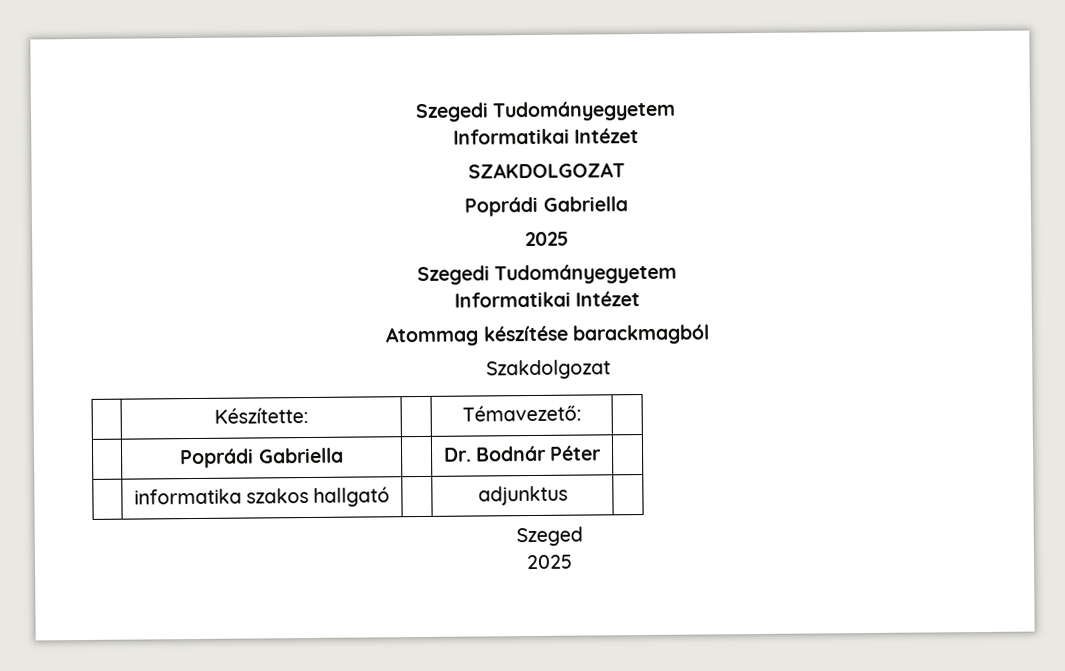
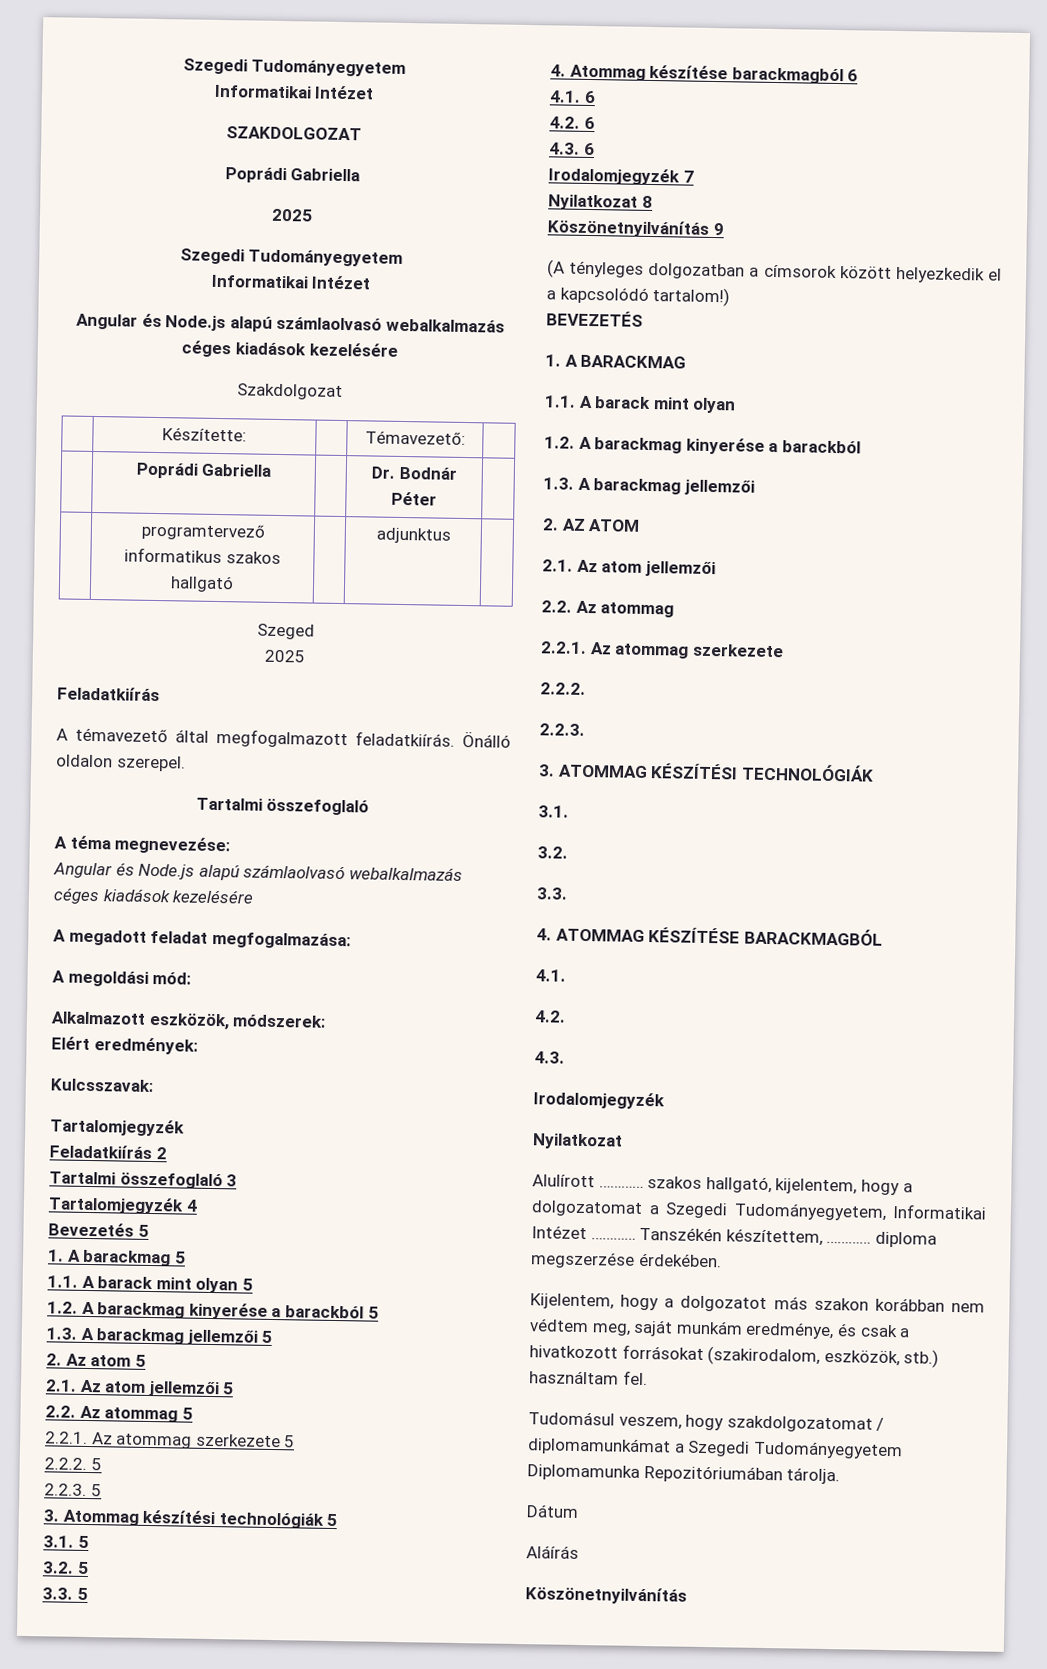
[385,324,710,347] Atommag készítése barackmagból -> [76,313,505,333] [181,340,398,358] Angular és Node.js alapú számlaolvasó webalkalmazás céges kiadások kezelésére
[133,488,242,505] informatika -> [140,522,265,541] [124,547,223,564] programtervező informatikus
(573, 562) none -> [57,686,160,702] [56,727,511,749] [56,754,186,772] [195,797,370,816] [54,835,231,855] [53,862,463,882] [53,887,255,905] [53,929,351,950] [52,970,192,987] [51,1011,327,1030] [51,1036,198,1055] [50,1078,153,1093] [50,1118,185,1137] [49,1144,167,1160] [49,1171,238,1190] [48,1196,198,1215] [48,1222,149,1237] [48,1249,186,1267] [47,1275,253,1294] [47,1301,379,1320] [46,1327,273,1346] [46,1353,146,1367] [45,1379,235,1398] [45,1405,193,1423] [45,1431,296,1449] [44,1457,102,1471] [44,1483,102,1497] [43,1509,338,1529] [43,1535,89,1549] [42,1561,89,1575] [42,1587,88,1601] [550,64,859,85] [549,90,596,104] [549,116,595,130] [549,142,595,156] [548,167,694,186] [548,194,653,211] [547,219,724,238] [547,259,1002,284] [546,286,731,307] [546,310,643,327] [545,354,687,369] [544,395,737,414] [544,436,861,455] [543,477,755,496] [542,518,641,532] [542,559,716,578] [541,600,675,618] [540,641,784,659] [540,682,586,695] [539,723,585,736] [538,763,874,782] [538,805,569,818] [537,846,568,859] [536,887,568,900] [536,927,883,946] [535,969,566,982] [534,1010,566,1023] [534,1051,565,1064] [533,1091,665,1110] [532,1133,623,1150] [532,1174,913,1196] [531,1200,987,1221] [531,1225,937,1248] [530,1251,722,1269] [530,1293,985,1313] [529,1318,911,1340] [529,1344,940,1368] [529,1370,648,1386] [528,1411,885,1433] [527,1437,903,1460] [527,1464,841,1485] [526,1504,579,1518] [526,1545,579,1559] [525,1586,687,1605] // Feladatkiírás // A témavezető által megfogalmazott feladatkiírás. Önálló oldalon szerepel. // Tartalmi összefoglaló // A téma megnevezése: // Angular és Node.js alapú számlaolvasó webalkalmazás céges kiadások kezelésére // A megadott feladat megfogalmazása: // A megoldási mód: // Alkalmazott eszközök, módszerek: // Elért eredmények: // Kulcsszavak: // Tartalomjegyzék // Feladatkiírás 2 // Tartalmi összefoglaló 3 // Tartalomjegyzék 4 // Bevezetés 5 // 1. A barackmag 5 // 1.1. A barack mint olyan 5 // 1.2. A barackmag kinyerése a barackból 5 // 1.3. A barackmag jellemzői 5 // 2. Az atom 5 // 2.1. Az atom jellemzői 5 // 2.2. Az atommag 5 // 2.2.1. Az atommag szerkezete 5 // 2.2.2. 5 // 2.2.3. 5 // 3. Atommag készítési technológiák 5 // 3.1. 5 // 3.2. 5 // 3.3. 5 // 4. Atommag készítése barackmagból 6 // 4.1. 6 // 4.2. 6 // 4.3. 6 // Irodalomjegyzék 7 // Nyilatkozat 8 // Köszönetnyilvánítás 9 // (A tényleges dolgozatban a címsorok között helyezkedik el a kapcsolódó tartalom!) // BEVEZETÉS // 1. A BARACKMAG // 1.1. A barack mint olyan // 1.2. A barackmag kinyerése a barackból // 1.3. A barackmag jellemzői // 2. AZ ATOM // 2.1. Az atom jellemzői // 2.2. Az atommag // 2.2.1. Az atommag szerkezete // 2.2.2. // 2.2.3. // 3. ATOMMAG KÉSZÍTÉSI TECHNOLÓGIÁK // 3.1. // 3.2. // 3.3. // 4. ATOMMAG KÉSZÍTÉSE BARACKMAGBÓL // 4.1. // 4.2. // 4.3. // Irodalomjegyzék // Nyilatkozat // Alulírott ………… szakos hallgató, kijelentem, hogy a dolgozatomat a Szegedi Tudományegyetem, Informatikai Intézet ………… Tanszékén készítettem, ………… diploma megszerzése érdekében. // Kijelentem, hogy a dolgozatot más szakon korábban nem védtem meg, saját munkám eredménye, és csak a hivatkozott forrásokat (szakirodalom, eszközök, stb.) használtam fel. // Tudomásul veszem, hogy szakdolgozatomat / diplomamunkámat a Szegedi Tudományegyetem Diplomamunka Repozitóriumában tárolja. // Dátum // Aláírás // Köszönetnyilvánítás

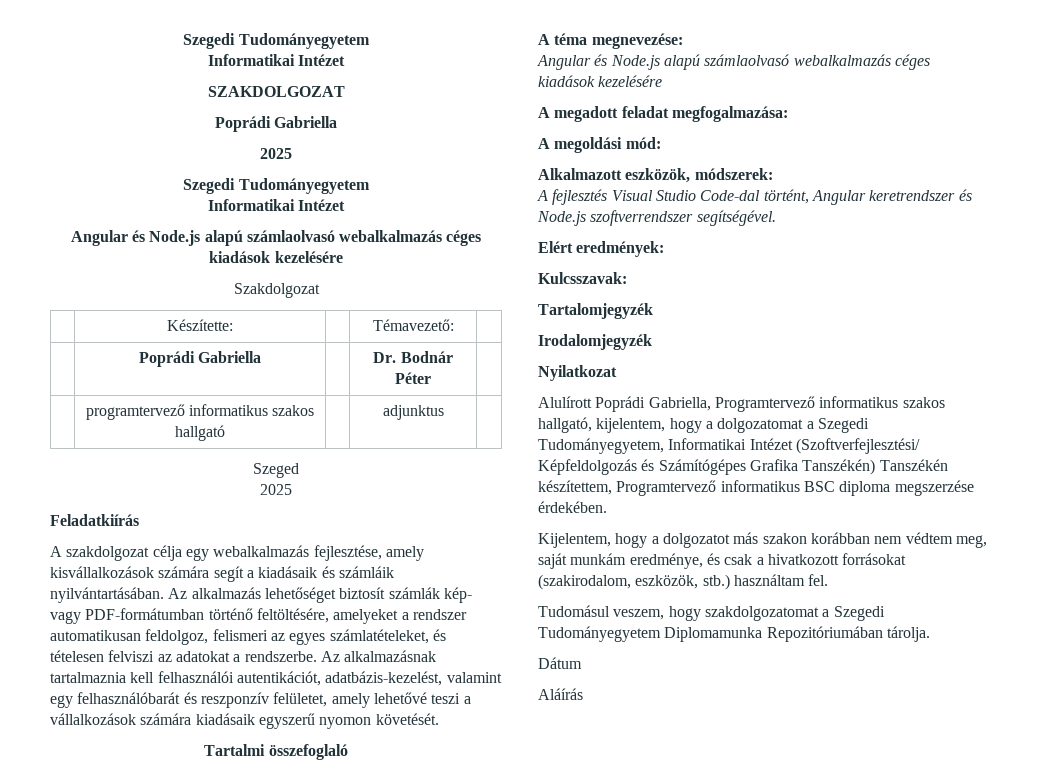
[74,727,511,749] [56,754,186,772] témavezető által megfogalmazott feladatkiírás. Önálló oldalon szerepel. -> [66,545,424,561] [50,566,394,582] [50,587,472,603] [50,608,467,624] [50,629,446,645] [50,650,437,662] [50,671,502,686] [50,692,471,708] [50,713,439,729] szakdolgozat célja egy webalkalmazás fejlesztése, amely kisvállalkozások számára segít a kiadásaik és számláik nyilvántartásában. Az alkalmazás lehetőséget biztosít számlák kép- vagy PDF-formátumban történő feltöltésére, amelyeket a rendszer automatikusan feldolgoz, felismeri az egyes számlatételeket, és tételesen felviszi az adatokat a rendszerbe. Az alkalmazásnak tartalmaznia kell felhasználói autentikációt, adatbázis-kezelést, valamint egy felhasználóbarát és reszponzív felületet, amely lehetővé teszi a vállalkozások számára kiadásaik egyszerű nyomon követését.
[51,1036,198,1055] [50,1078,153,1093] [50,1118,185,1137] [49,1144,167,1160] [49,1171,238,1190] [48,1196,198,1215] [48,1222,149,1237] [48,1249,186,1267] [47,1275,253,1294] [47,1301,379,1320] [46,1327,273,1346] [46,1353,146,1367] [45,1379,235,1398] [45,1405,193,1423] [45,1431,296,1449] [44,1457,102,1471] [44,1483,102,1497] [43,1509,338,1529] [43,1535,89,1549] [42,1561,89,1575] [42,1587,88,1601] [550,64,859,85] [549,90,596,104] [549,116,595,130] [549,142,595,156] [548,167,694,186] [548,194,653,211] [547,219,724,238] [547,259,1002,284] [546,286,731,307] [546,310,643,327] [545,354,687,369] [544,395,737,414] [544,436,861,455] [543,477,755,496] [542,518,641,532] [542,559,716,578] [541,600,675,618] [540,641,784,659] [540,682,586,695] [539,723,585,736] [538,763,874,782] [538,805,569,818] [537,846,568,859] [536,887,568,900] [536,927,883,946] [535,969,566,982] [534,1010,566,1023] [534,1051,565,1064] Elért eredmények: // Kulcsszavak: // Tartalomjegyzék // Feladatkiírás 2 // Tartalmi összefoglaló 3 // Tartalomjegyzék 4 // Bevezetés 5 // 1. A barackmag 5 // 1.1. A barack mint olyan 5 // 1.2. A barackmag kinyerése a barackból 5 // 1.3. A barackmag jellemzői 5 // 2. Az atom 5 // 2.1. Az atom jellemzői 5 // 2.2. Az atommag 5 // 2.2.1. Az atommag szerkezete 5 // 2.2.2. 5 // 2.2.3. 5 // 3. Atommag készítési technológiák 5 // 3.1. 5 // 3.2. 5 // 3.3. 5 // 4. Atommag készítése barackmagból 6 // 4.1. 6 // 4.2. 6 // 4.3. 6 // Irodalomjegyzék 7 // Nyilatkozat 8 // Köszönetnyilvánítás 9 // (A tényleges dolgozatban a címsorok között helyezkedik el a kapcsolódó tartalom!) // BEVEZETÉS // 1. A BARACKMAG // 1.1. A barack mint olyan // 1.2. A barackmag kinyerése a barackból // 1.3. A barackmag jellemzői // 2. AZ ATOM // 2.1. Az atom jellemzői // 2.2. Az atommag // 2.2.1. Az atommag szerkezete // 2.2.2. // 2.2.3. // 3. ATOMMAG KÉSZÍTÉSI TECHNOLÓGIÁK // 3.1. // 3.2. // 3.3. // 4. ATOMMAG KÉSZÍTÉSE BARACKMAGBÓL // 4.1. // 4.2. // 4.3. -> [537,189,972,205] [537,210,776,226] [538,241,665,257] [538,272,627,284] [538,303,653,319] A fejlesztés Visual Studio Code-dal történt, Angular keretrendszer és Node.js szoftverrendszer segítségével. // Elért eredmények: // Kulcsszavak: // Tartalomjegyzék
[598,1185,644,1188] ………… -> [595,396,899,412] Poprádi Gabriella, Programtervező informatikus
[590,1226,872,1246] ………… Tanszékén készítettem, ………… -> [795,438,920,454] [538,459,948,475] [538,480,835,496] (Szoftverfejlesztési/ Képfeldolgozás és Számítógépes Grafika Tanszékén) Tanszékén készítettem, Programtervező informatikus BSC
[876,1417,885,1431] [527,1437,671,1456] / diplomamunkámat -> (819, 613) none
[525,1586,687,1605] // Köszönetnyilvánítás -> (583, 694) none

